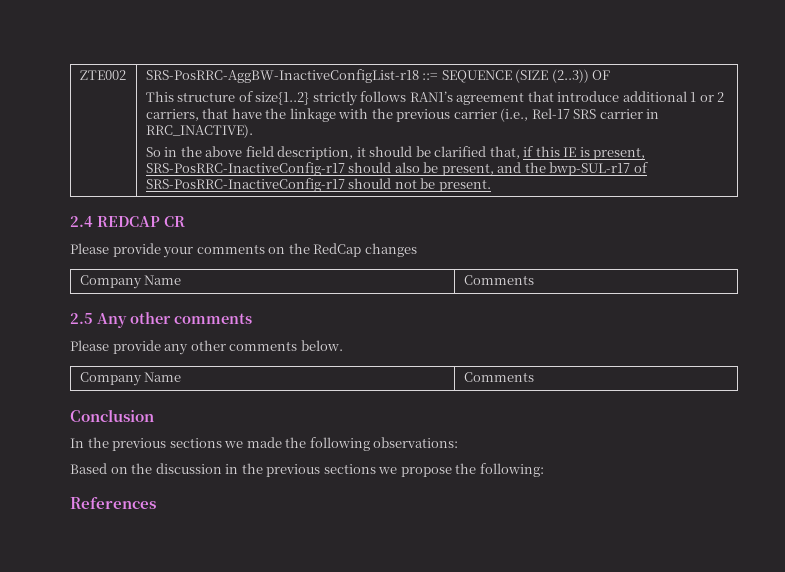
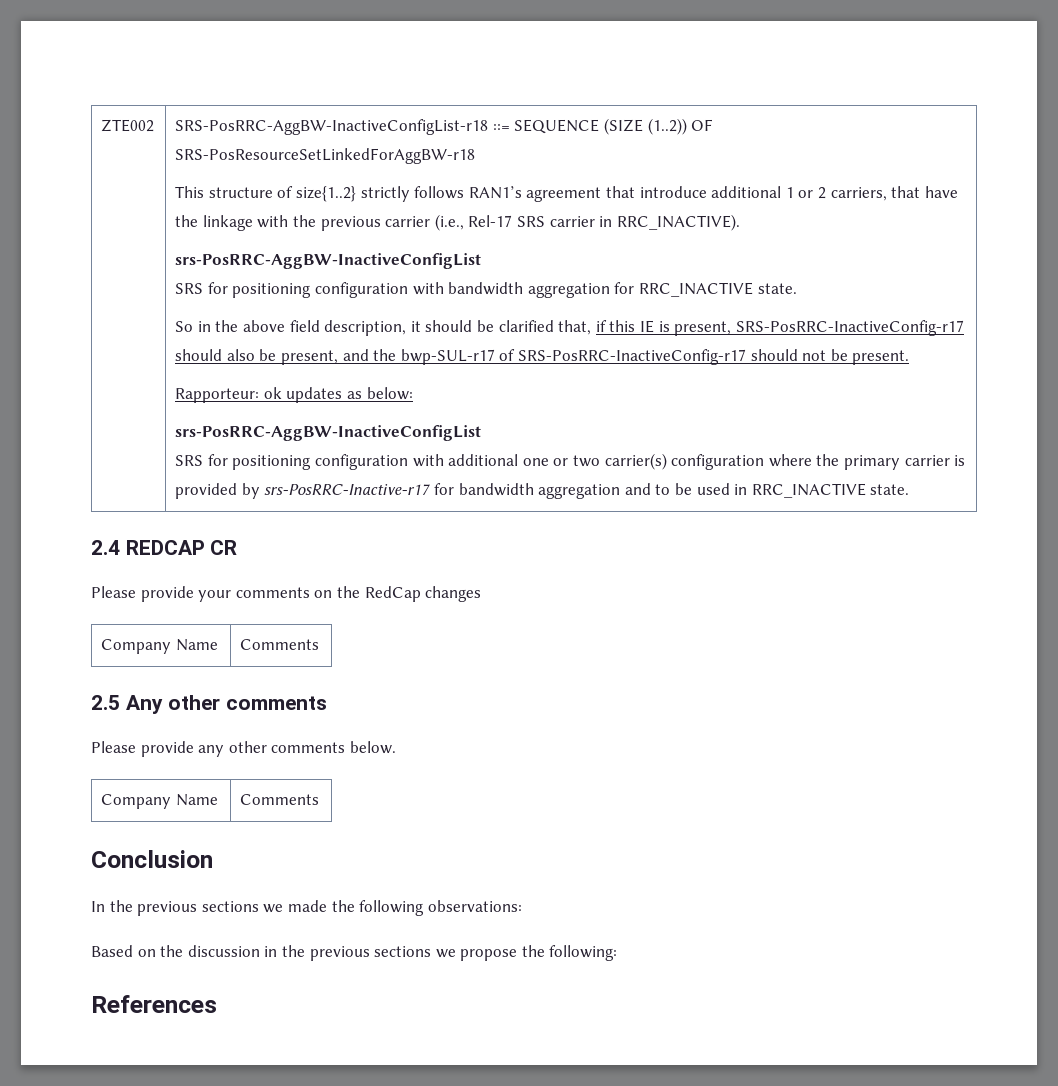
[551,69,589,83] (2..3)) -> [647,118,687,135] (1..2))
(611, 75) none -> [175,148,476,164] SRS-PosResourceSetLinkedForAggBW-r18
(253, 131) none -> [175,253,482,269] [175,282,797,298] // srs-PosRRC-AggBW-InactiveConfigList // SRS for positioning configuration with bandwidth aggregation for RRC_INACTIVE state.
(491, 185) none -> [175,387,413,403] [175,425,482,441] [175,453,966,470] [175,483,910,499] // Rapporteur: ok updates as below: // srs-PosRRC-AggBW-InactiveConfigList // SRS for positioning configuration with additional one or two carrier(s) configuration where the primary carrier is provided by srs-PosRRC-Inactive-r17 for bandwidth aggregation and to be used in RRC_INACTIVE state.

